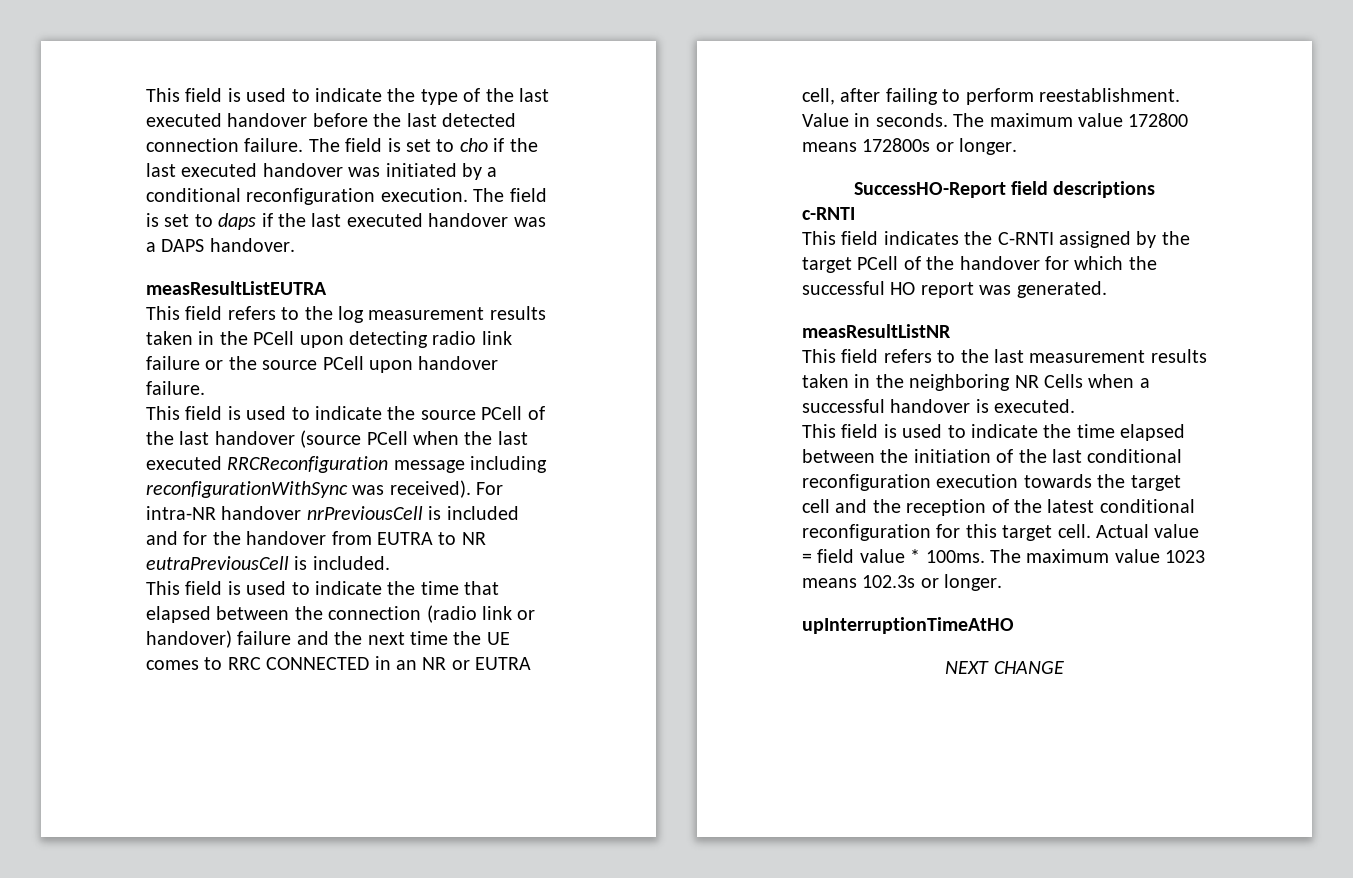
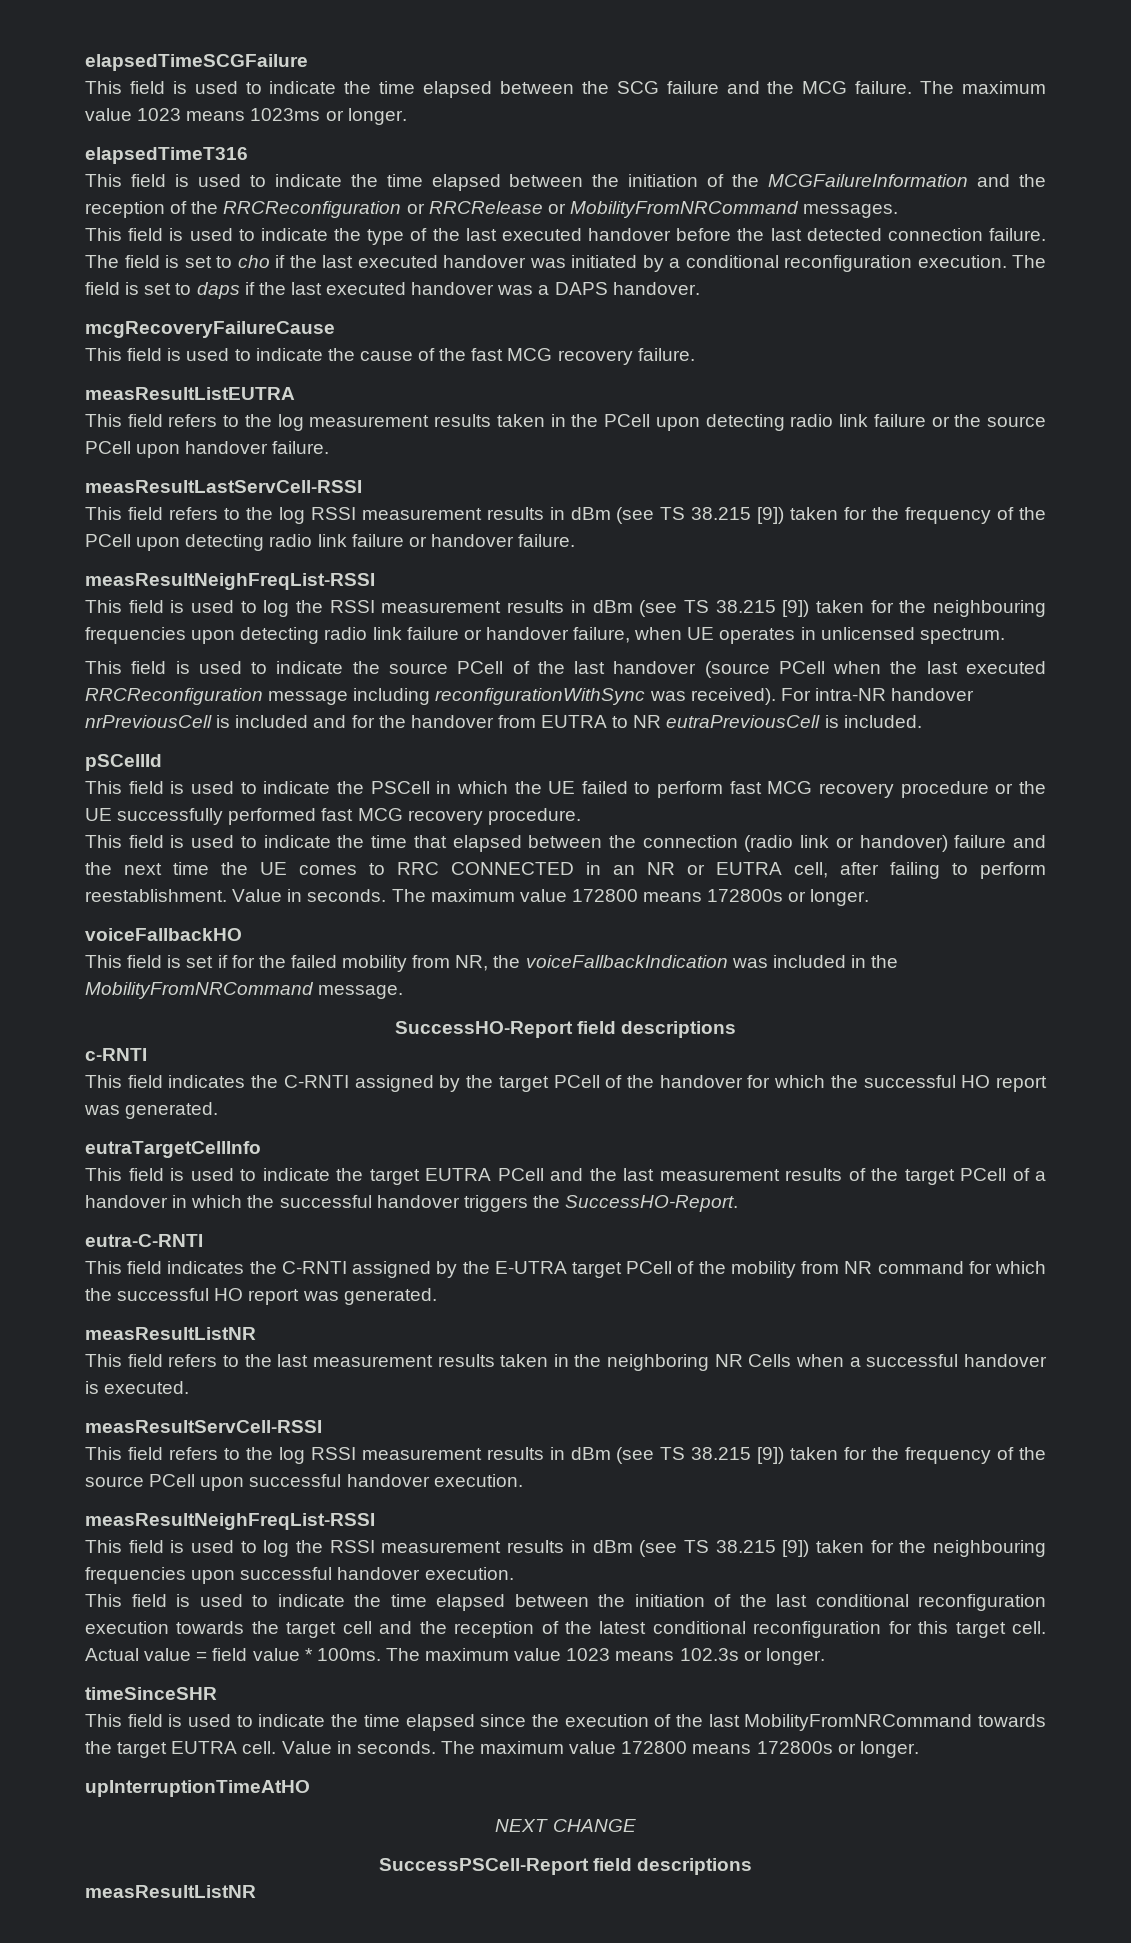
(146, 95) none -> [85,54,308,71] [85,81,1047,98] [85,108,407,125] [85,147,248,164] [85,174,1046,191] [85,201,899,218] elapsedTimeSCGFailure // This field is used to indicate the time elapsed between the SCG failure and the MCG failure. The maximum value 1023 means 1023ms or longer. // elapsedTimeT316 // This field is used to indicate the time elapsed between the initiation of the MCGFailureInformation and the reception of the RRCReconfiguration or RRCRelease or MobilityFromNRCommand messages. //
(295, 245) none -> [85,321,335,338] [85,348,695,365] // mcgRecoveryFailureCause // This field is used to indicate the cause of the fast MCG recovery failure.
(205, 388) none -> [85,480,362,493] [85,507,1047,524] [85,534,576,551] [85,573,375,590] [85,600,1047,617] [85,627,1005,644] // measResultLastServCell-RSSI // This field refers to the log RSSI measurement results in dBm (see TS 38.215 [9]) taken for the frequency of the PCell upon detecting radio link failure or handover failure. // measResultNeighFreqList-RSSI // This field is used to log the RSSI measurement results in dBm (see TS 38.215 [9]) taken for the neighbouring frequencies upon detecting radio link failure or handover failure, when UE operates in unlicensed spectrum.
(390, 563) none -> [85,754,162,771] [85,781,1046,798] [85,808,581,825] // pSCellId // This field is used to indicate the PSCell in which the UE failed to perform fast MCG recovery procedure or the UE successfully performed fast MCG recovery procedure.
(1018, 146) none -> [85,928,242,941] [85,955,899,972] [85,982,404,999] // voiceFallbackHO // This field is set if for the failed mobility from NR, the voiceFallbackIndication was included in the MobilityFromNRCommand message.
(1107, 289) none -> [85,1141,261,1158] [85,1168,1046,1185] [85,1195,739,1212] [85,1234,203,1247] [85,1261,1046,1278] [85,1288,437,1305] // eutraTargetCellInfo // This field is used to indicate the target EUTRA PCell and the last measurement results of the target PCell of a handover in which the successful handover triggers the SuccessHO-Report. // eutra-C-RNTI // This field indicates the C-RNTI assigned by the E-UTRA target PCell of the mobility from NR command for which the successful HO report was generated.
(1076, 406) none -> [85,1420,322,1433] [85,1447,1047,1464] [85,1474,523,1491] [85,1513,375,1530] [85,1540,1047,1557] [85,1567,514,1584] // measResultServCell-RSSI // This field refers to the log RSSI measurement results in dBm (see TS 38.215 [9]) taken for the frequency of the source PCell upon successful handover execution. // measResultNeighFreqList-RSSI // This field is used to log the RSSI measurement results in dBm (see TS 38.215 [9]) taken for the neighbouring frequencies upon successful handover execution.
(1003, 582) none -> [85,1687,217,1700] [85,1714,1046,1731] [85,1741,919,1758] // timeSinceSHR // This field is used to indicate the time elapsed since the execution of the last MobilityFromNRCommand towards the target EUTRA cell. Value in seconds. The maximum value 172800 means 172800s or longer.
(1064, 667) none -> [378,1858,753,1875] [85,1885,256,1898] // SuccessPSCell-Report field descriptions // measResultListNR

